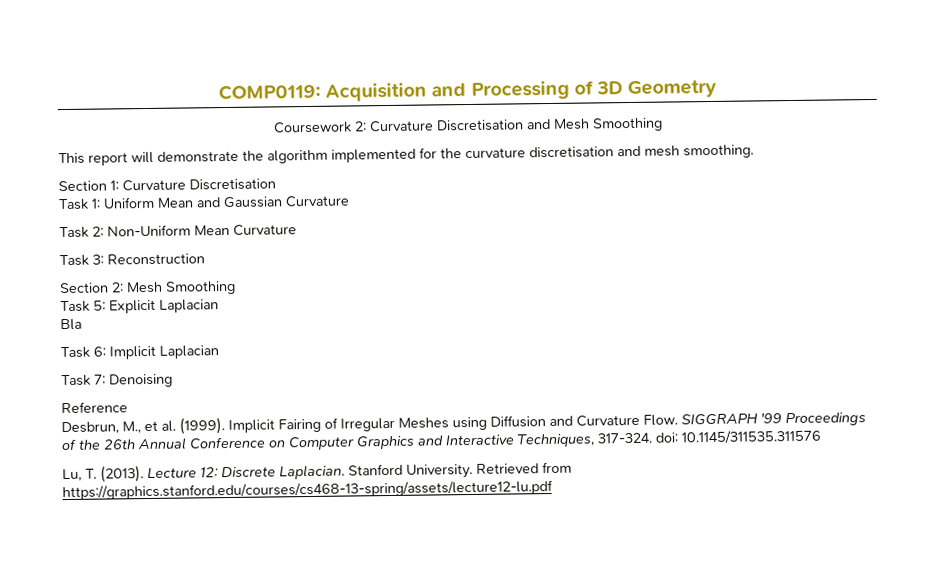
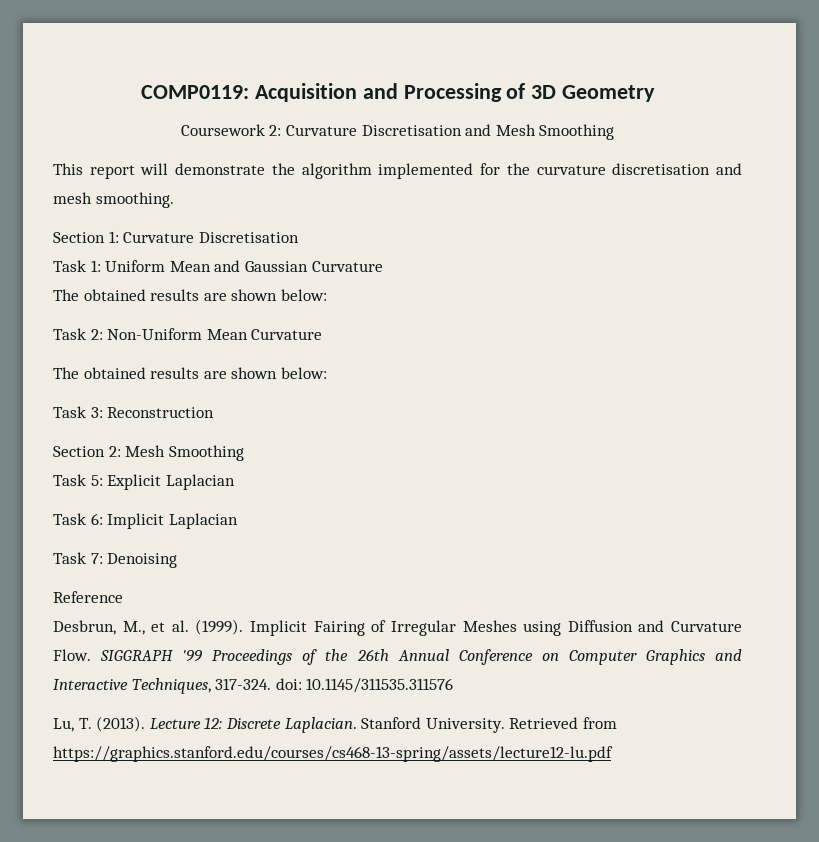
(350, 201) none -> [53,289,327,301] // The obtained results are shown below:
(297, 230) none -> [53,367,327,379] // The obtained results are shown below:
[60,318,82,331] // Bla -> (235, 482) none

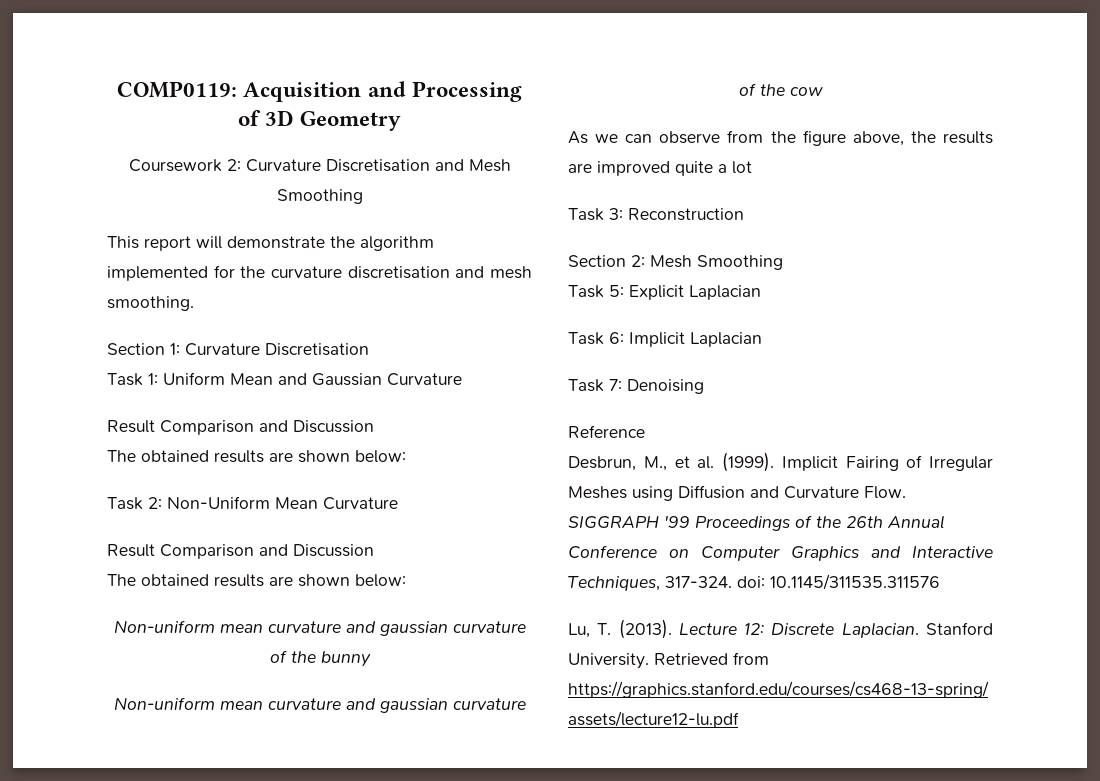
(383, 266) none -> [107,420,374,435] // Result Comparison and Discussion
[53,367,327,379] // The obtained results are shown below: -> [107,544,374,559] [107,574,406,587] [113,620,526,636] [269,650,371,667] [113,697,526,713] [738,83,823,96] [568,130,993,146] [568,161,752,176] // Result Comparison and Discussion // The obtained results are shown below: // Non-uniform mean curvature and gaussian curvature of the bunny // Non-uniform mean curvature and gaussian curvature of the cow // As we can observe from the figure above, the results are improved quite a lot

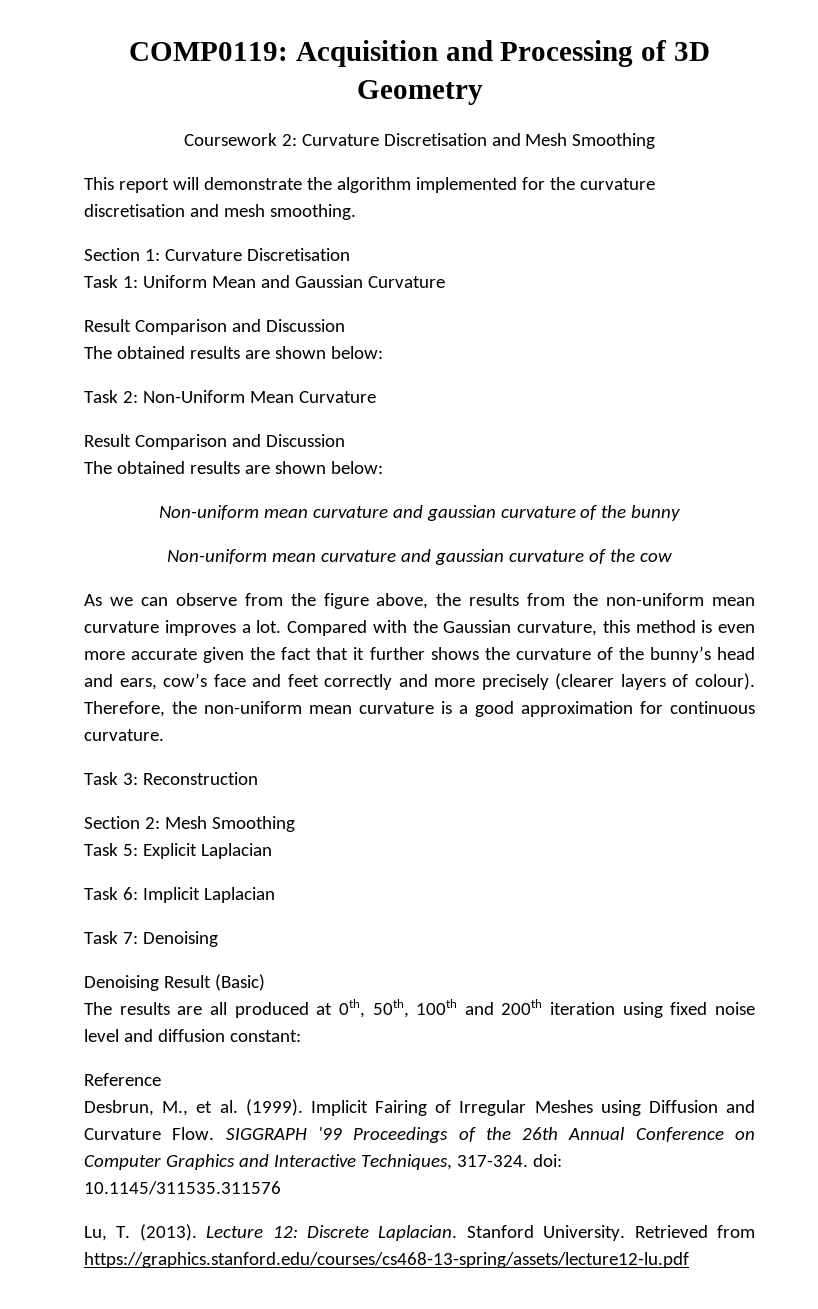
[568,161,752,176] are improved quite a lot -> [527,593,755,606] [84,620,755,636] [84,646,755,663] [84,673,756,690] [84,701,755,717] [84,729,164,741] from the non-uniform mean curvature improves a lot. Compared with the Gaussian curvature, this method is even more accurate given the fact that it further shows the curvature of the bunny’s head and ears, cow’s face and feet correctly and more precisely (clearer layers of colour). Therefore, the non-uniform mean curvature is a good approximation for continuous curvature.
(704, 386) none -> [84,974,265,991] [84,999,755,1018] [84,1029,301,1042] // Denoising Result (Basic) // The results are all produced at 0th, 50th, 100th and 200th iteration using fixed noise level and diffusion constant:

